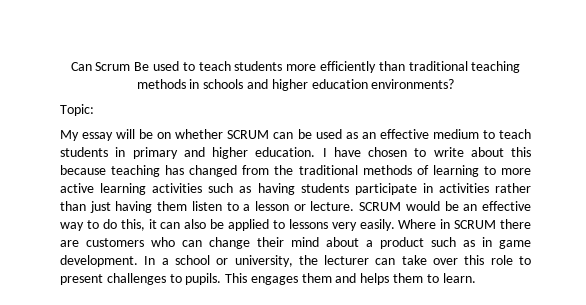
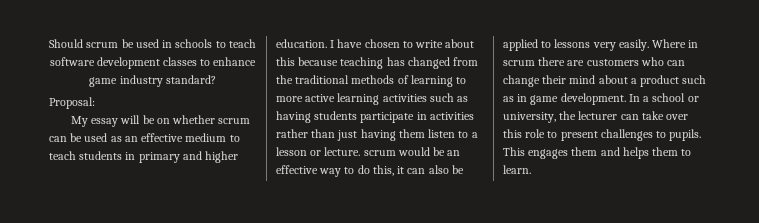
[70,61,521,73] [136,79,455,91] [60,104,94,116] Can Scrum Be used to teach students more efficiently than traditional teaching methods in schools and higher education environments? // Topic: -> [49,39,256,48] [49,57,257,69] [89,75,216,87] [49,97,95,109] Should scrum be used in schools to teach software development classes to enhance game industry standard? // Proposal:
[227,130,270,139] SCRUM -> [218,118,251,124] scrum
[359,202,402,211] SCRUM -> [363,150,396,156] scrum
[454,220,497,229] SCRUM -> [503,60,535,66] scrum

